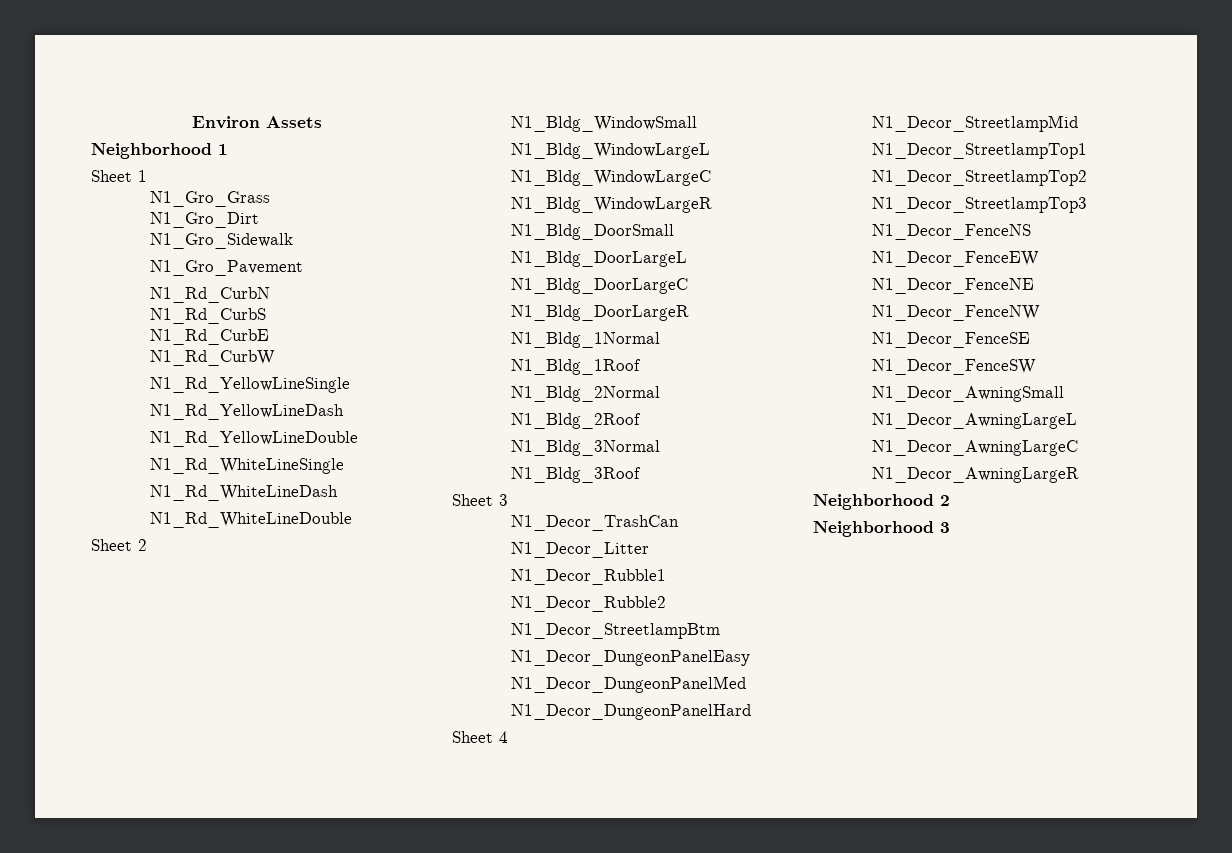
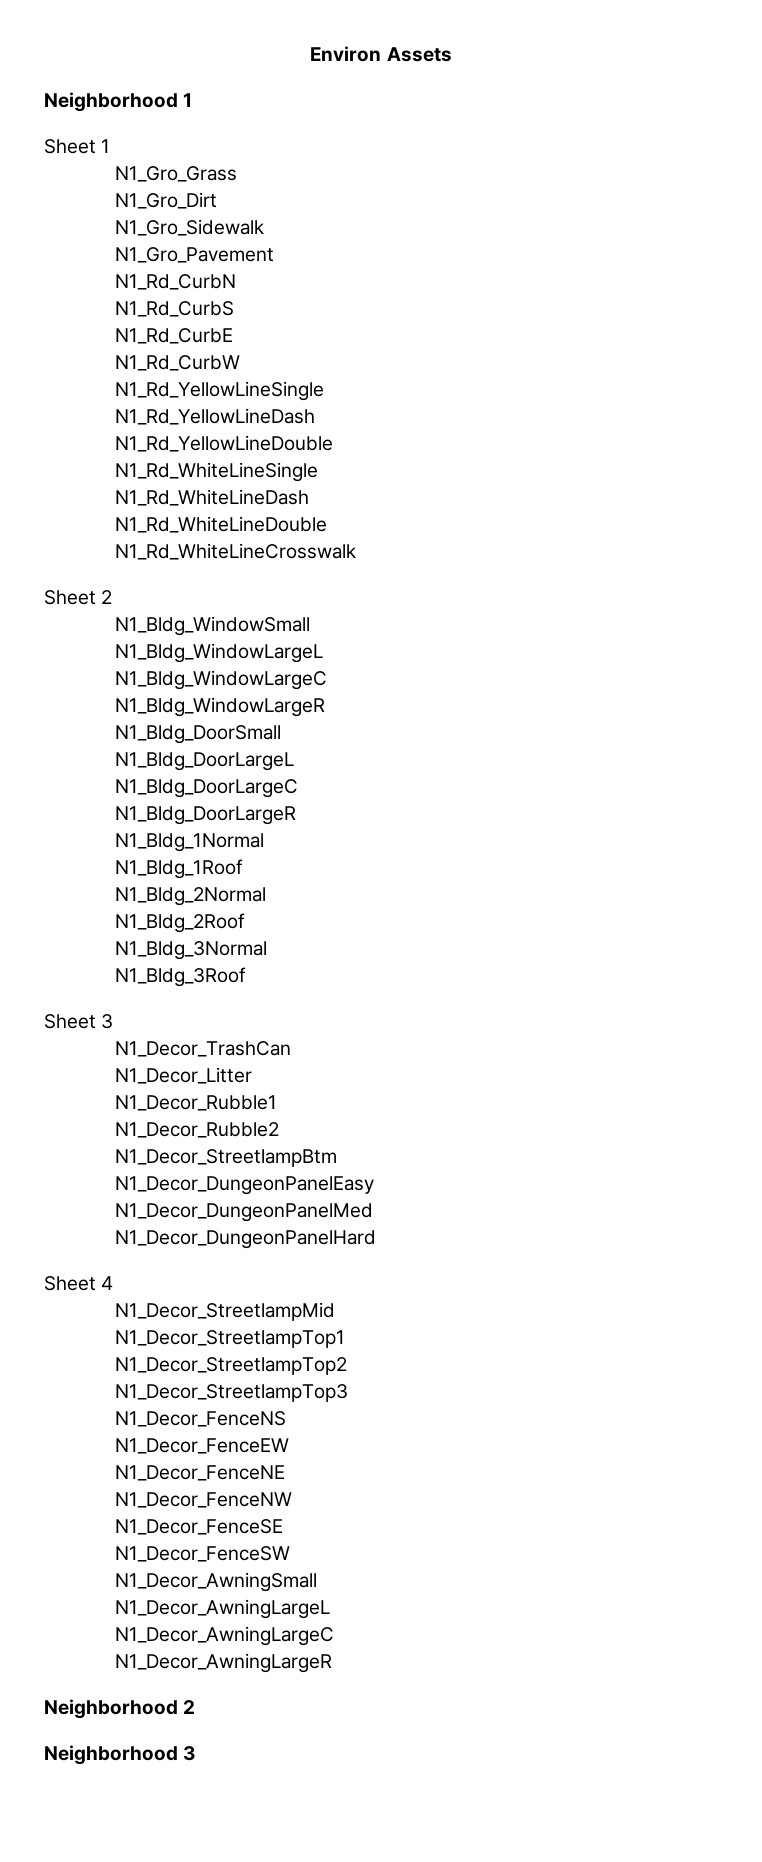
(353, 520) none -> [114,543,356,560] // N1_Rd_WhiteLineCrosswalk

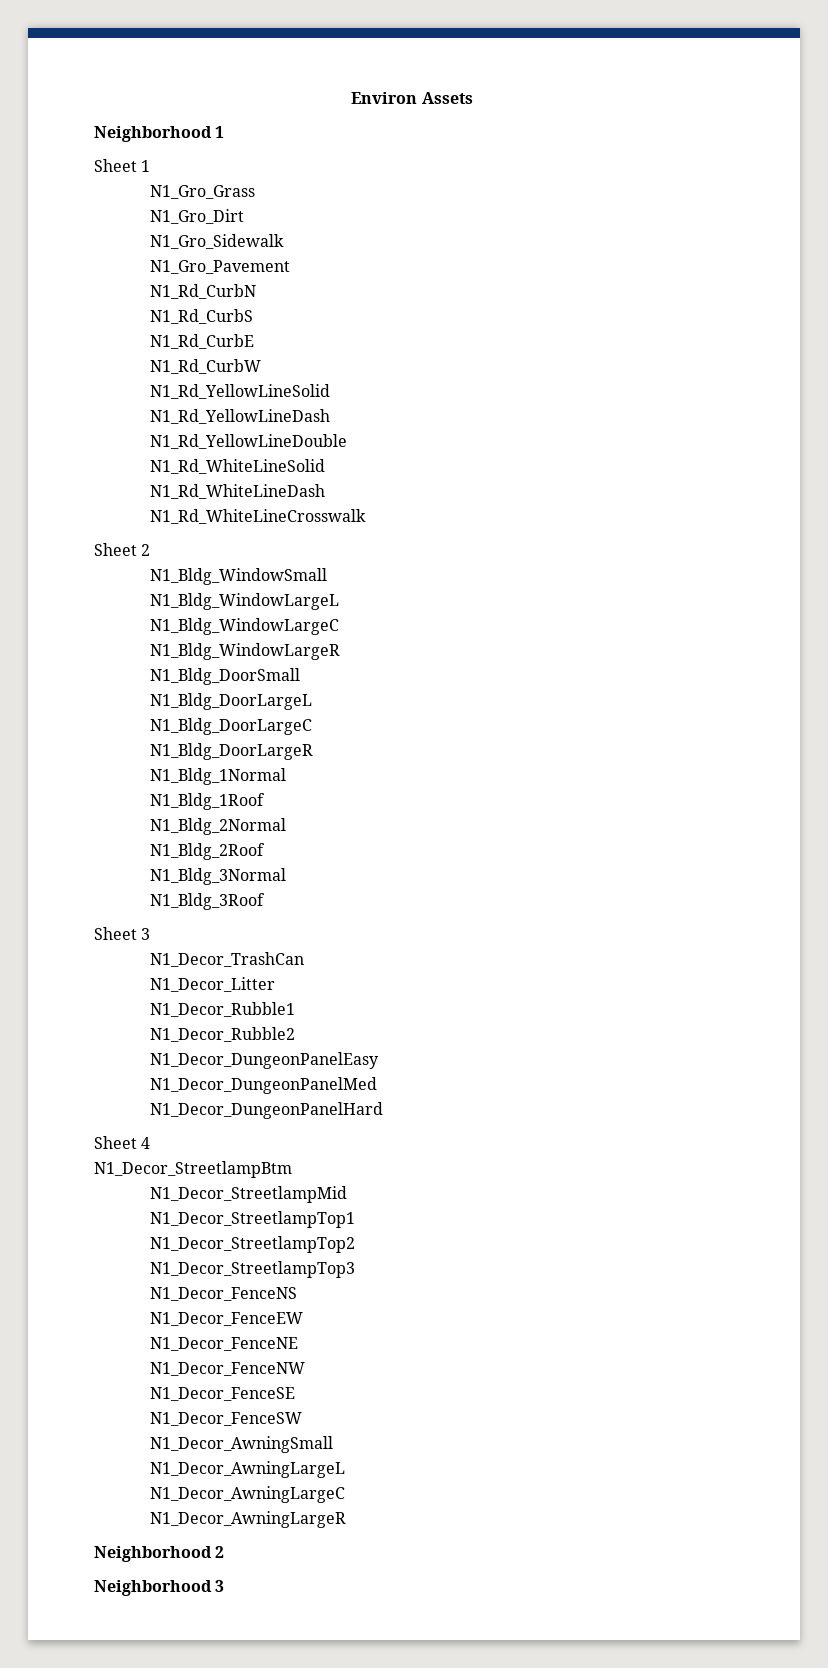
[114,381,324,401] N1_Rd_YellowLineSingle -> [150,384,331,399] N1_Rd_YellowLineSolid
[114,462,318,482] N1_Rd_WhiteLineSingle -> [150,459,326,474] N1_Rd_WhiteLineSolid
[114,516,327,533] // N1_Rd_WhiteLineDouble -> (326, 491) none
[114,1149,337,1167] // N1_Decor_StreetlampBtm -> (296, 1034) none
(114, 1283) none -> [94,1161,292,1178] // N1_Decor_StreetlampBtm

